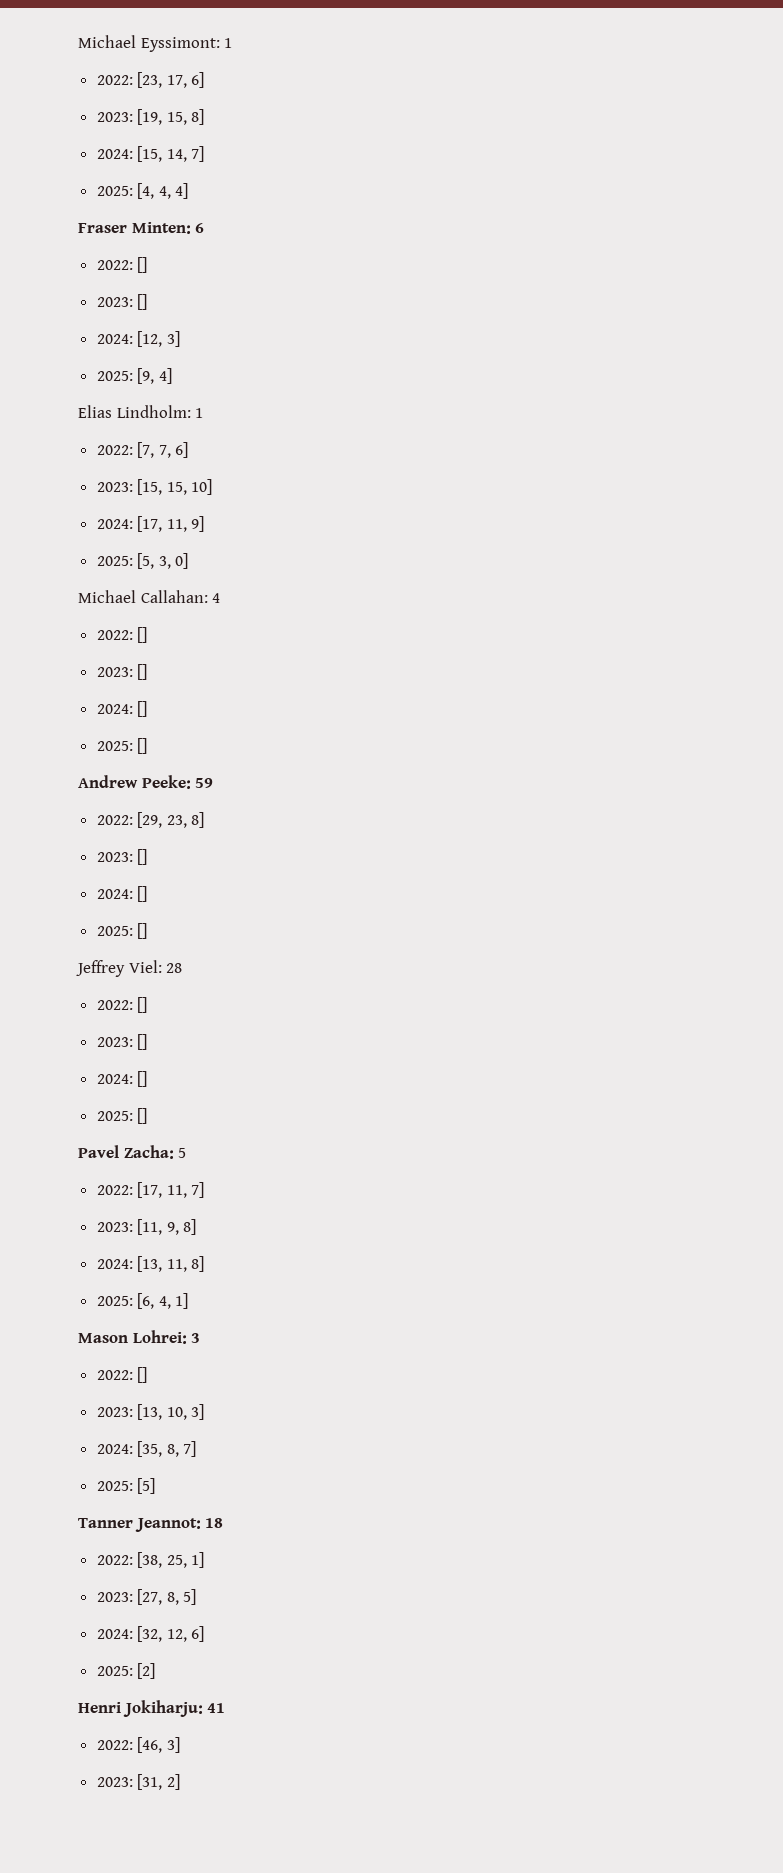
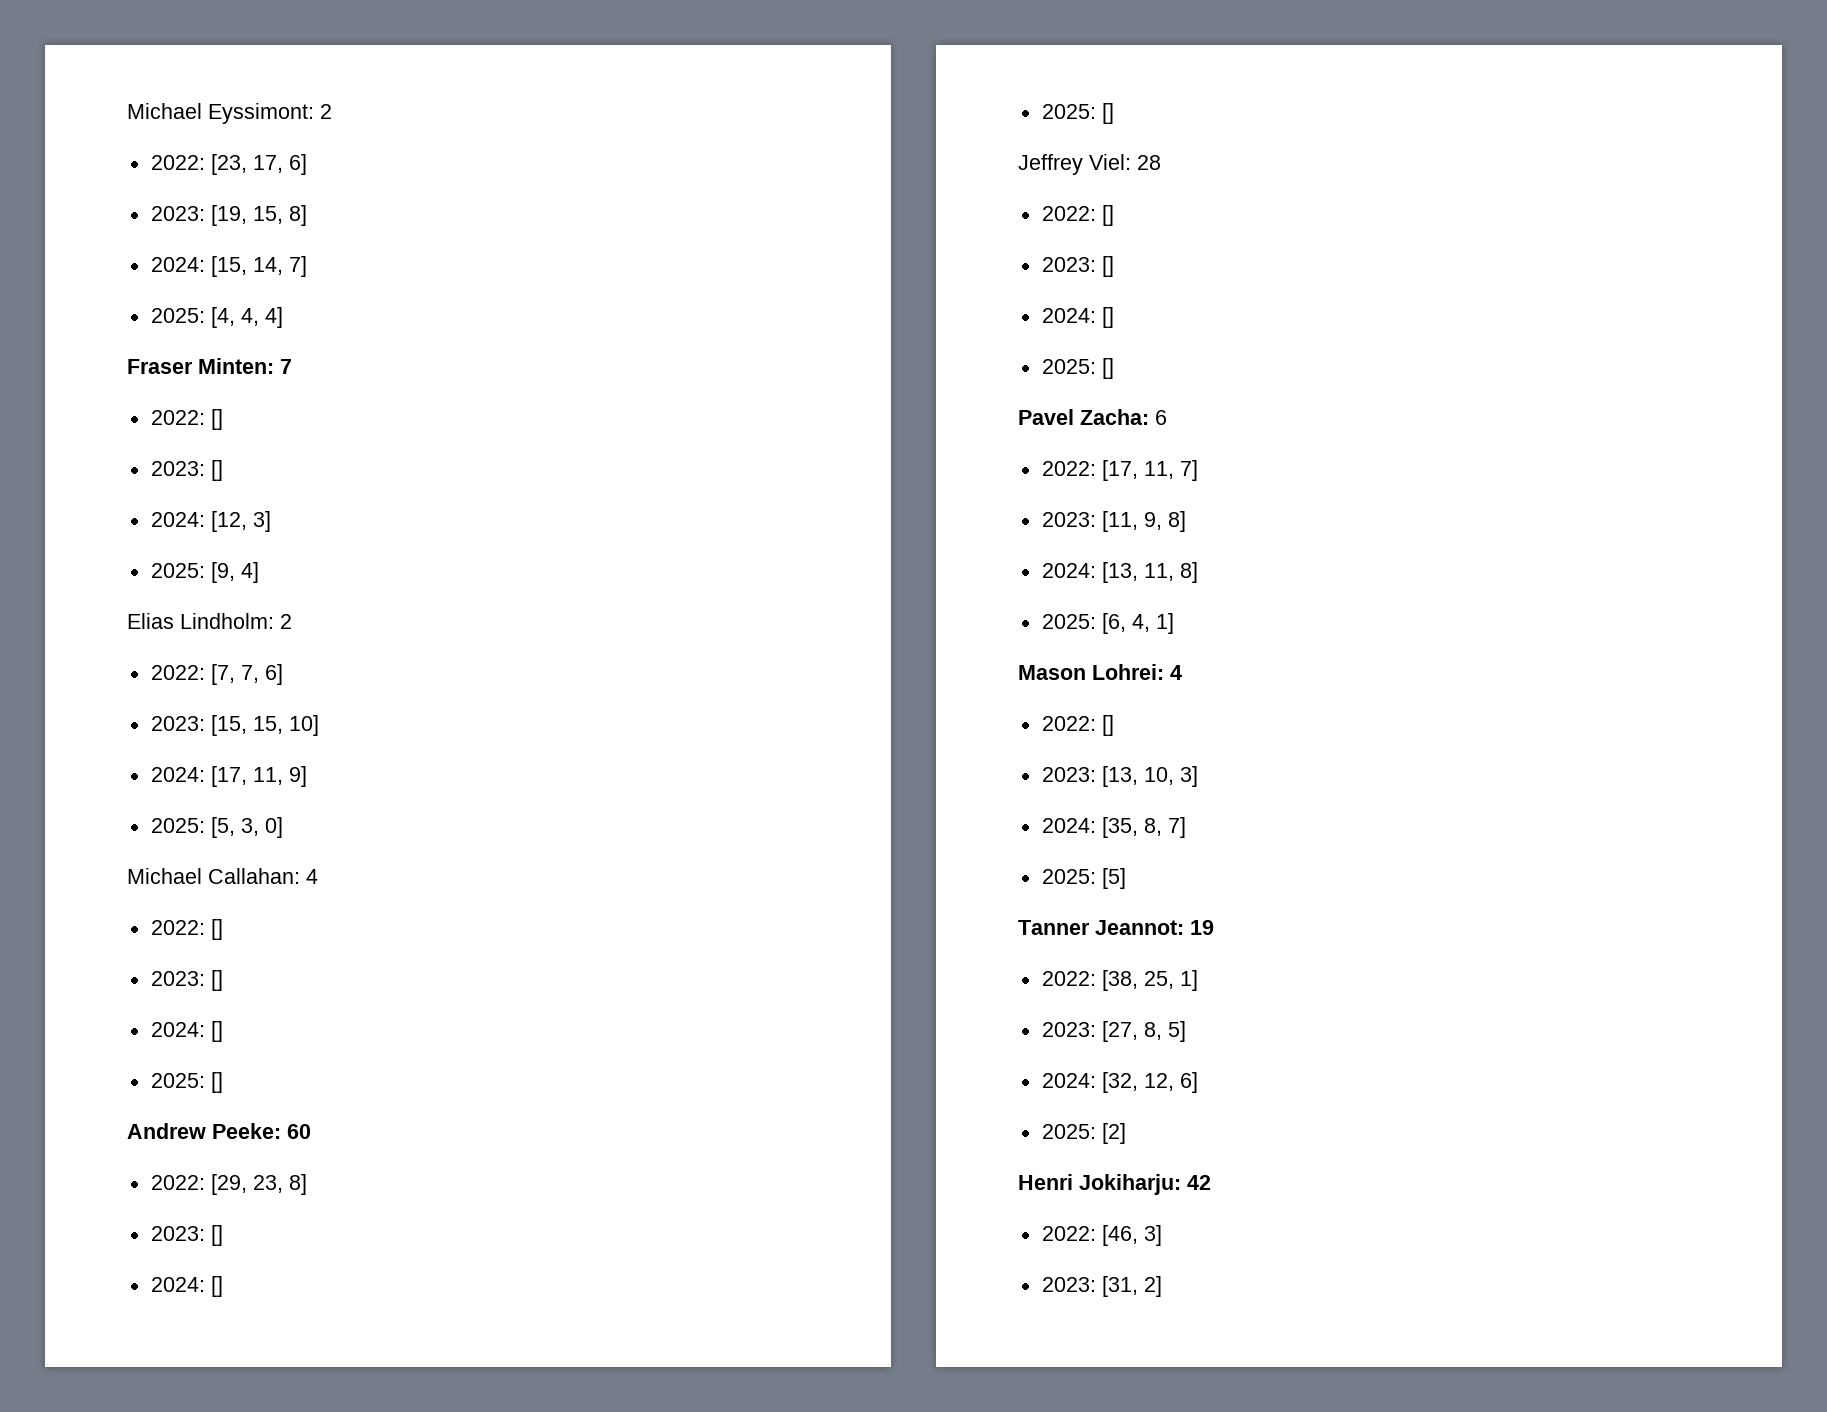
[224,38,233,48] 1 -> [320,104,332,119] 2
[195,223,205,233] 6 -> [280,359,292,374] 7
[195,408,204,418] 1 -> [280,614,292,629] 2
[195,778,214,788] 59 -> [287,1124,311,1139] 60
[178,1148,187,1158] 5 -> [1155,410,1167,425] 6
[191,1333,201,1343] 3 -> [1170,665,1182,680] 4
[205,1518,224,1528] 18 -> [1190,920,1214,935] 19
[207,1703,226,1713] 41 -> [1187,1175,1211,1190] 42

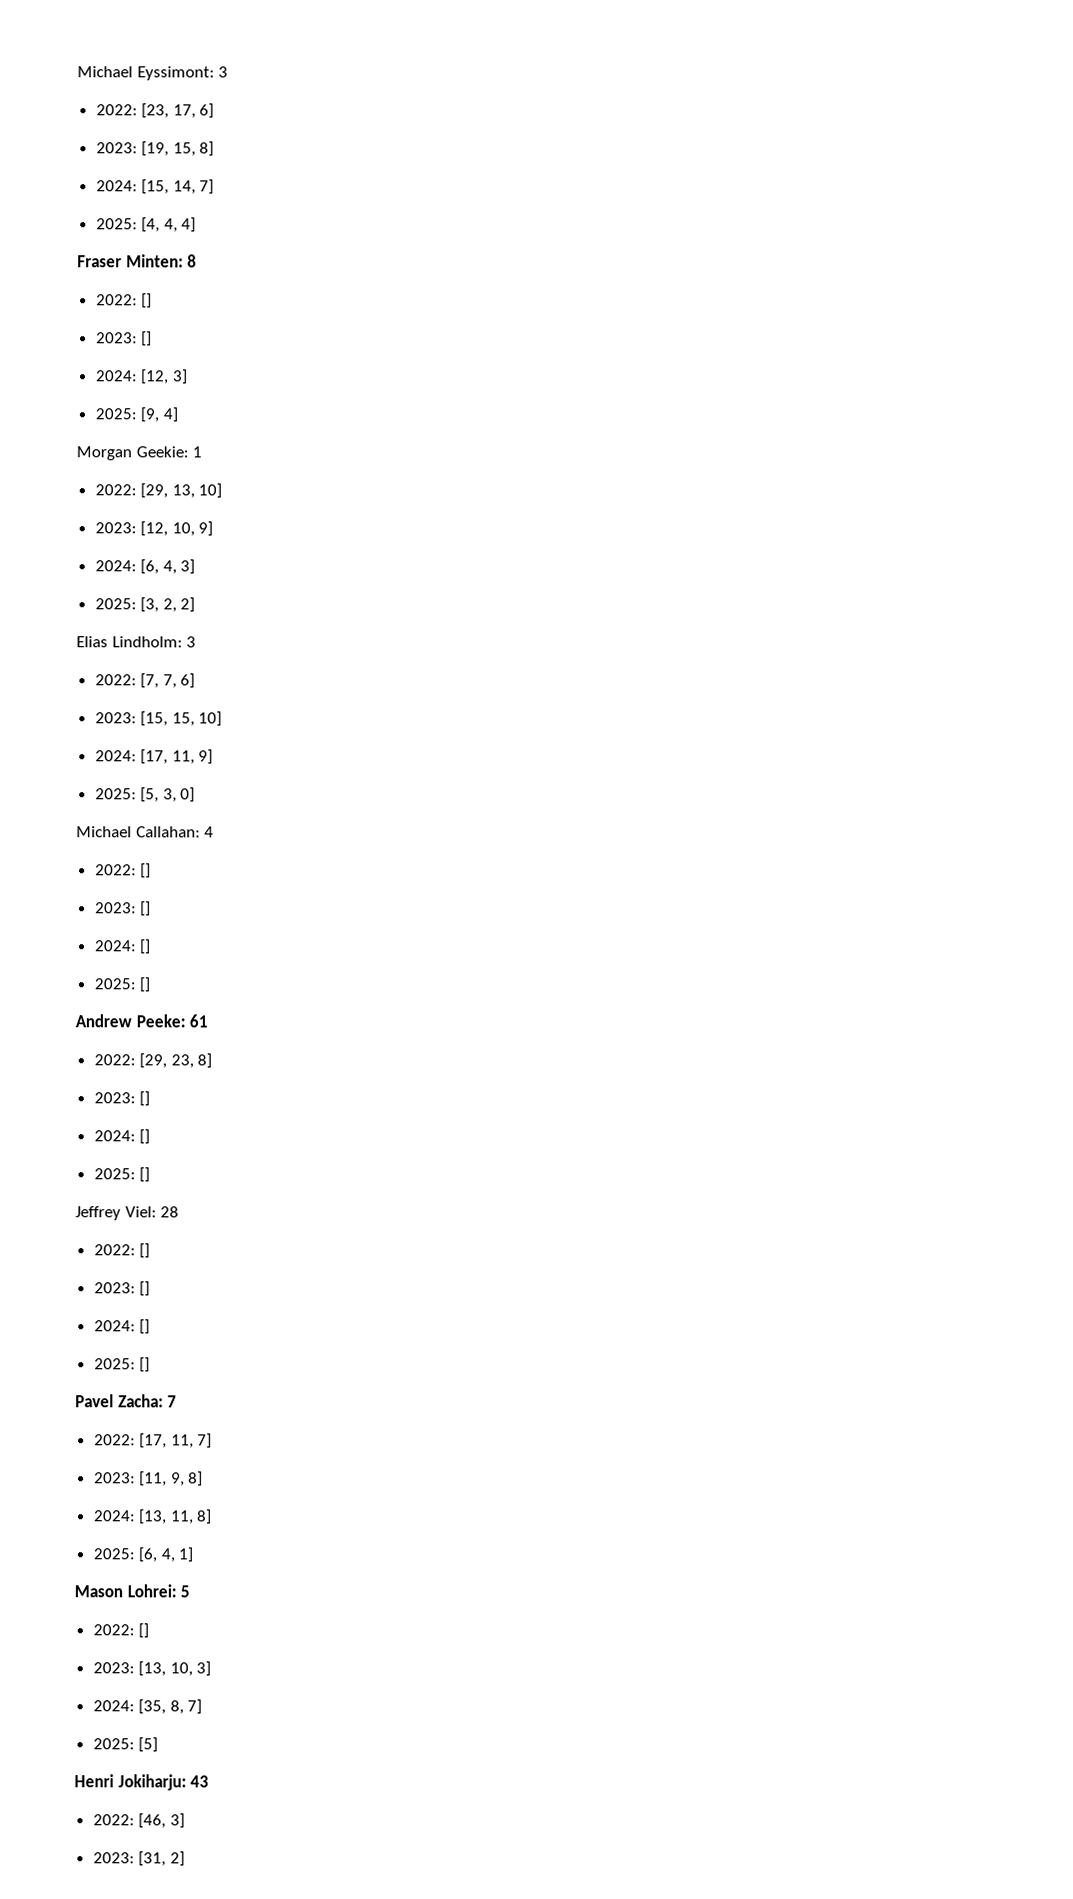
[320,104,332,119] 2 -> [218,66,229,78] 3
[280,359,292,374] 7 -> [187,254,198,268] 8
(259, 572) none -> [76,446,203,461] [94,483,223,499] [94,521,214,537] [94,559,196,575] [94,597,196,613] // Morgan Geekie: 1 // 2022: [29, 13, 10] // 2023: [12, 10, 9] // 2024: [6, 4, 3] // 2025: [3, 2, 2]
[280,614,292,629] 2 -> [186,636,197,648] 3
[287,1124,311,1139] 60 -> [189,1014,209,1028] 61
[1155,410,1167,425] 6 -> [167,1395,178,1408] 7
[1170,665,1182,680] 4 -> [180,1585,191,1598] 5
[1018,920,1214,935] [1041,970,1198,991] [1041,1021,1186,1042] [1041,1072,1198,1093] [1041,1123,1126,1144] // Tanner Jeannot: 19 // 2022: [38, 25, 1] // 2023: [27, 8, 5] // 2024: [32, 12, 6] // 2025: [2] -> (159, 1745) none
[1187,1175,1211,1190] 42 -> [190,1775,210,1788] 43

